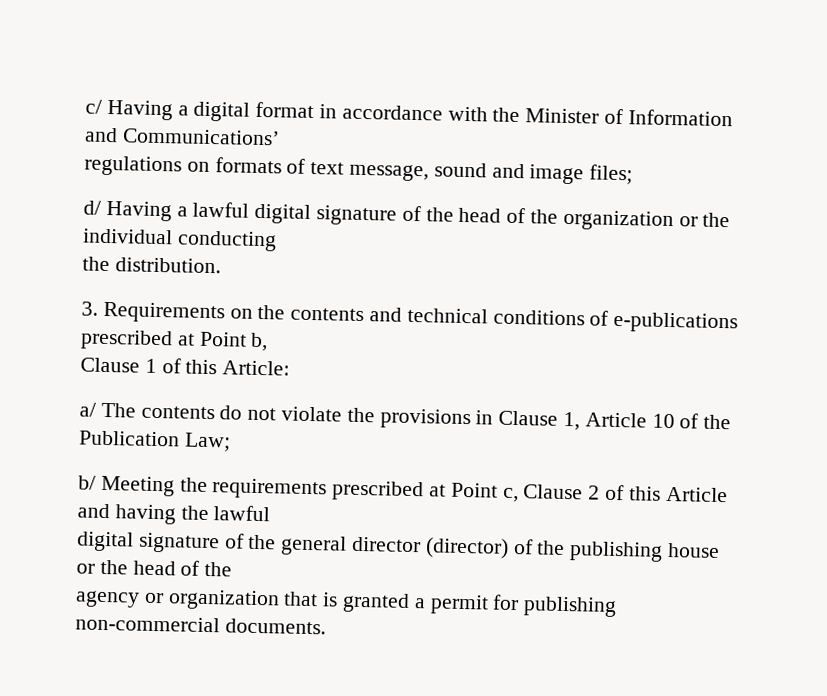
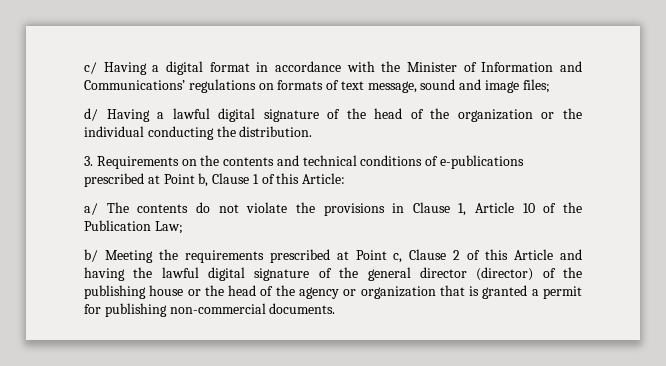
(280, 137) // -> (185, 85) none
(277, 241) // -> (214, 133) none
(269, 342) // -> (209, 180) none
(271, 513) // -> (199, 272) none
(233, 569) // -> (295, 290) none

